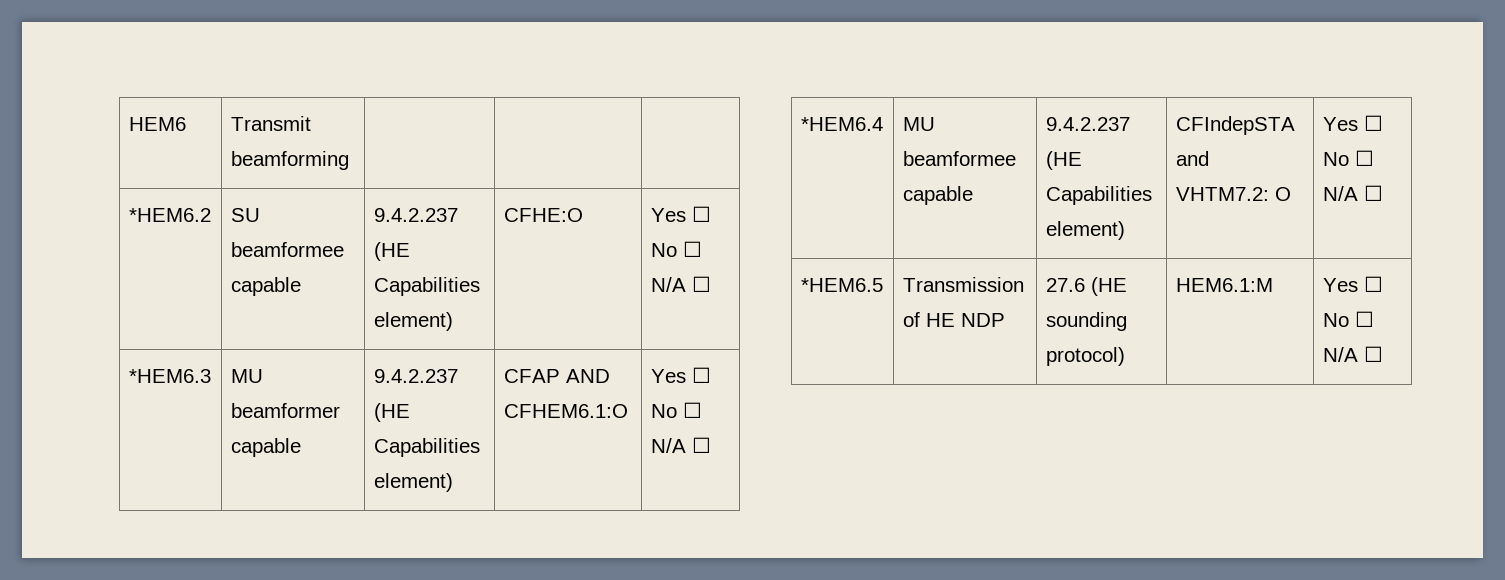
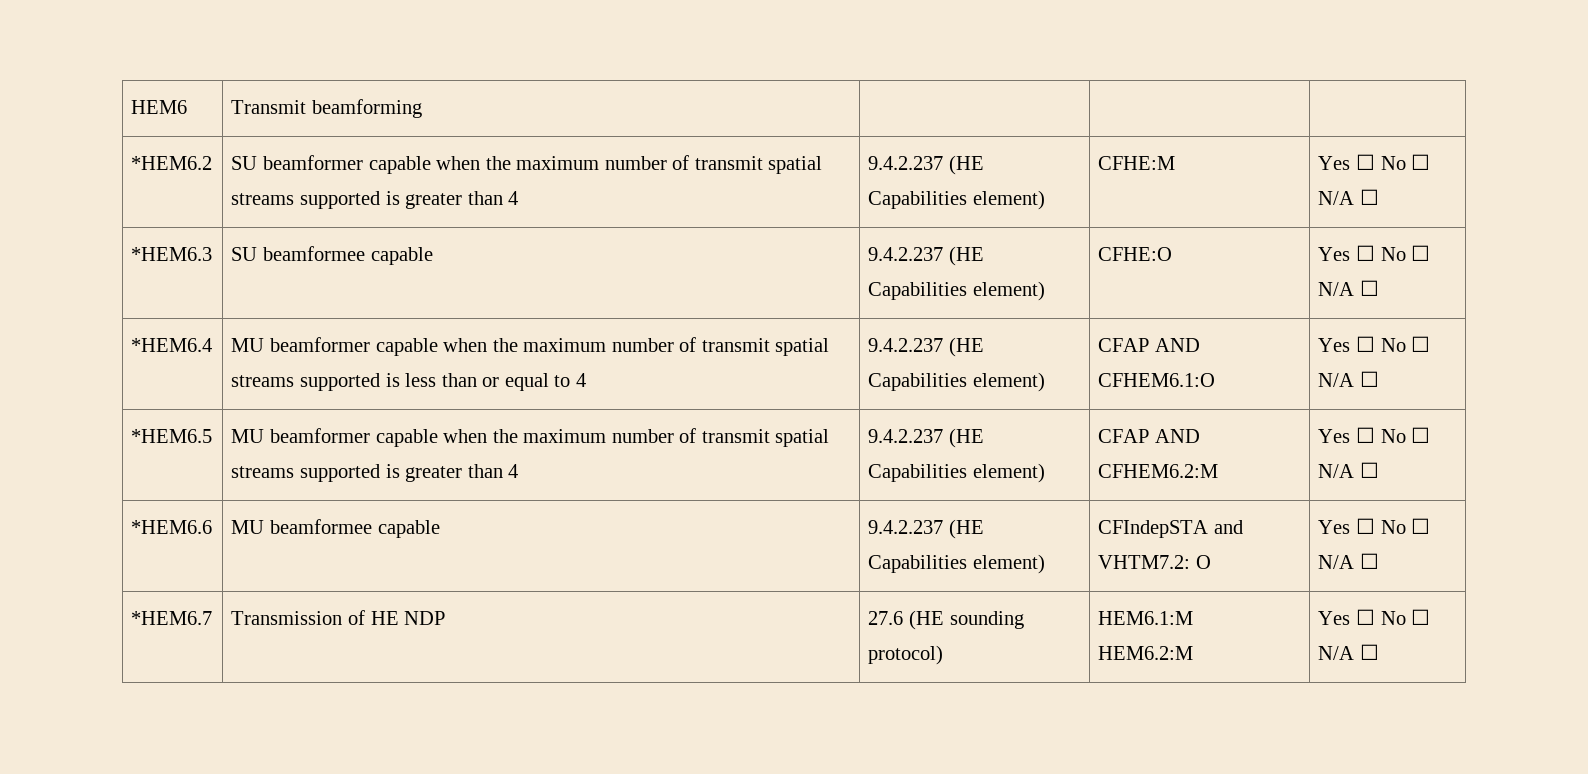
(211, 215) none -> [231,155,823,174] [231,191,519,209] [868,155,984,175] [868,190,1045,210] [1098,156,1176,170] [1318,154,1431,170] [1318,189,1379,205] [131,247,213,261] | SU beamformer capable when the maximum number of transmit spatial streams supported is greater than 4 | 9.4.2.237 (HE Capabilities element) | CFHE:M | Yes ☐ No ☐ N/A ☐ // *HEM6.3
[128,369,211,383] [230,369,263,383] [230,403,340,418] [230,438,301,457] *HEM6.3 | MU beamformer capable -> [131,338,213,352] [231,337,830,356] [231,373,586,391] *HEM6.4 | MU beamformer capable when the maximum number of transmit spatial streams supported is less than or equal to 4
[800,117,883,131] *HEM6.4 -> [131,429,213,443] [231,428,830,447] [231,464,519,482] [868,428,984,448] [868,463,1045,483] [1098,429,1200,443] [1098,464,1219,478] [1318,427,1431,443] [1318,462,1379,478] [131,520,213,534] *HEM6.5 | MU beamformer capable when the maximum number of transmit spatial streams supported is greater than 4 | 9.4.2.237 (HE Capabilities element) | CFAP AND CFHEM6.2:M | Yes ☐ No ☐ N/A ☐ // *HEM6.6
[800,278,883,292] *HEM6.5 -> [131,611,213,625] *HEM6.7
(1273, 285) none -> [1098,646,1194,660] // HEM6.2:M

